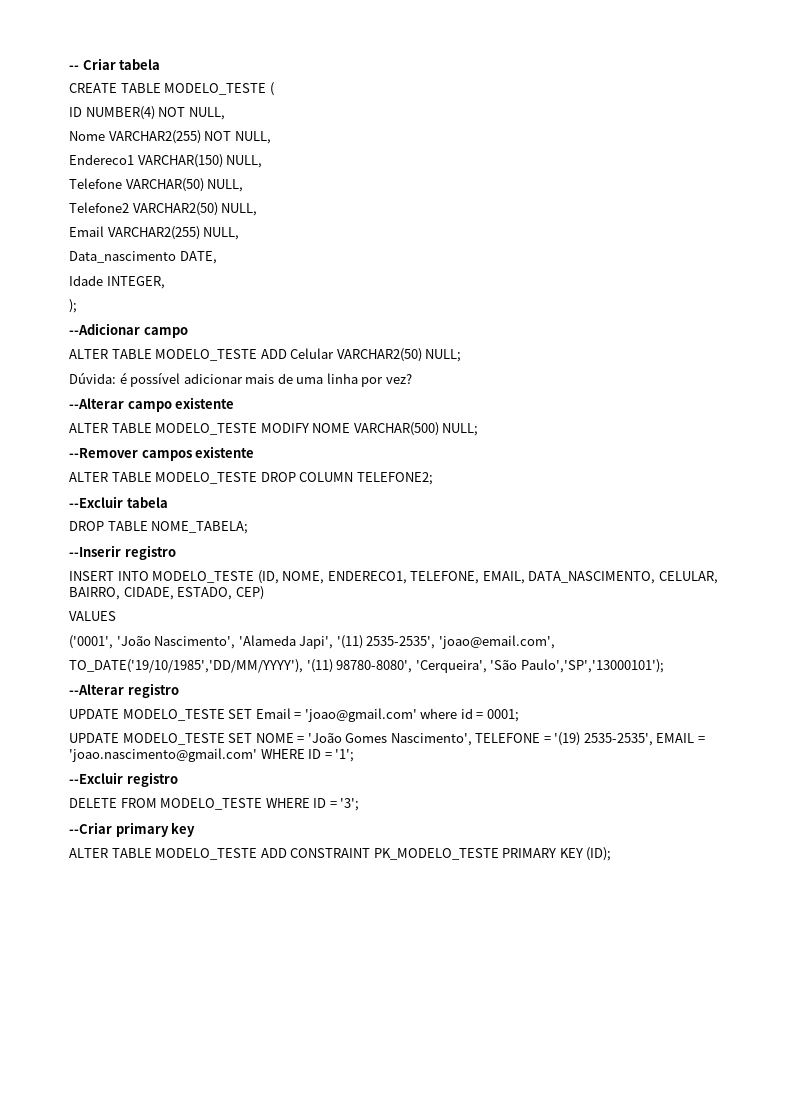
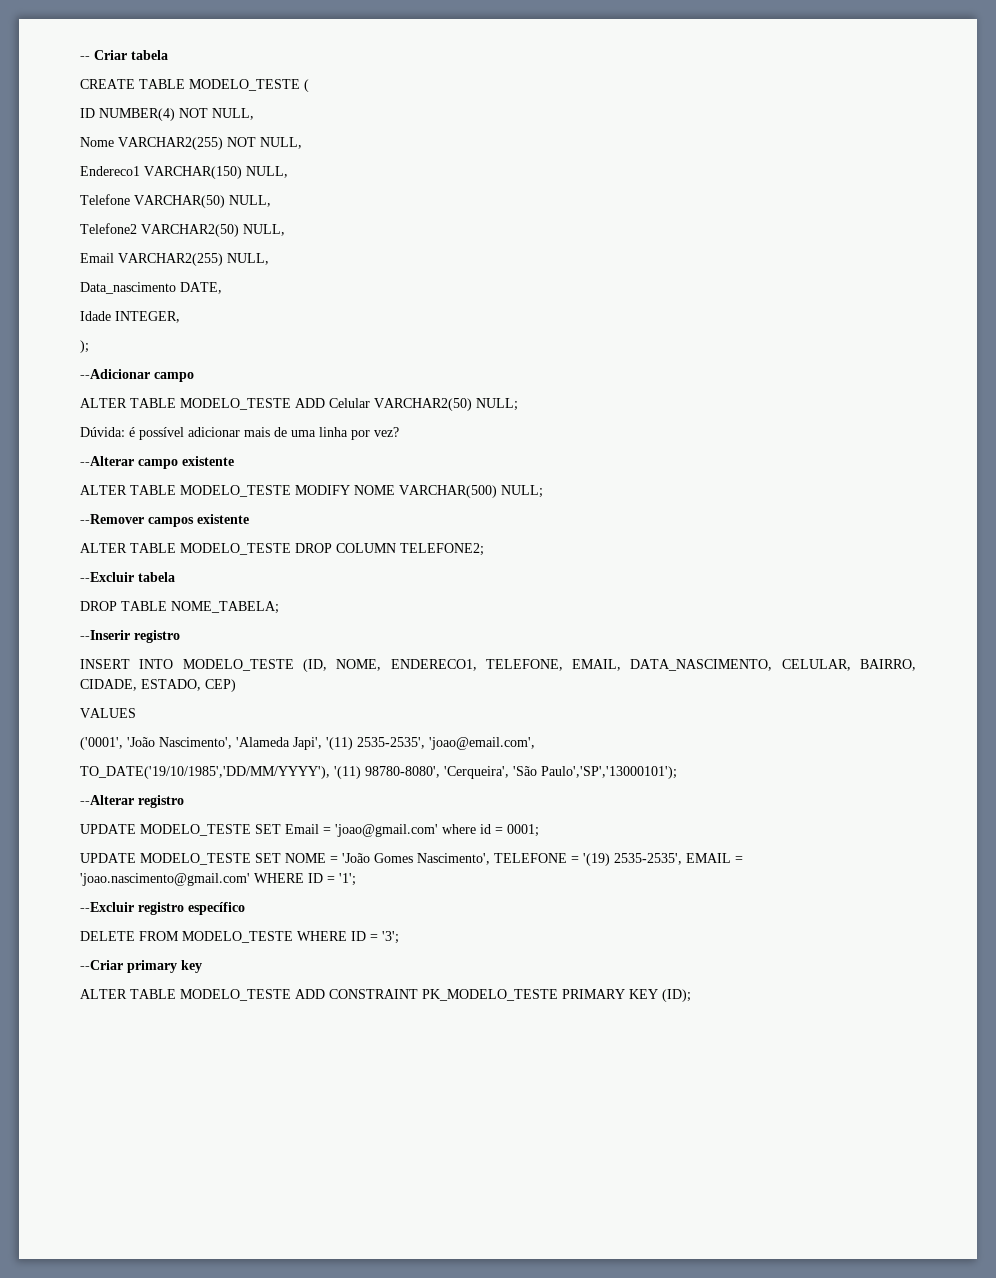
(178, 779) none -> [188,902,245,915] específico

